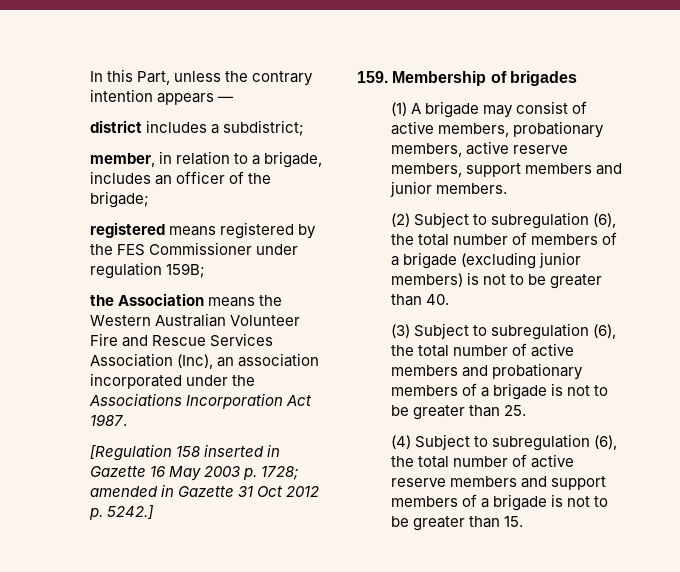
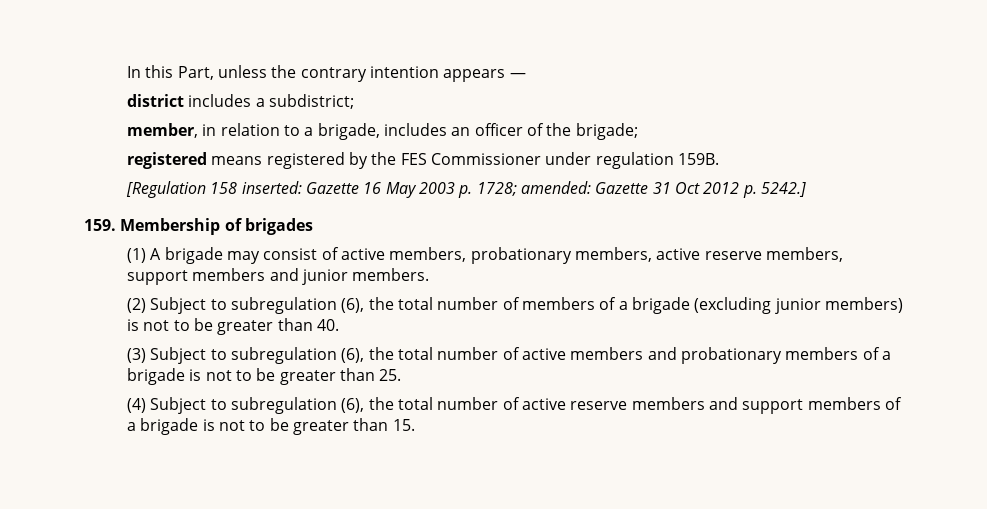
[165,263,205,278] [89,293,283,307] [89,313,300,327] [89,333,274,347] [89,353,320,369] [89,373,255,389] [88,393,312,409] [89,414,127,426] 159B; // the Association means the Western Australian Volunteer Fire and Rescue Services Association (Inc), an association incorporated under the Associations Incorporation Act 1987. -> [677,153,719,165] 159B.
[203,444,281,457] inserted in -> [241,181,302,194] inserted:
[89,484,174,497] amended in -> [520,181,591,194] amended:

